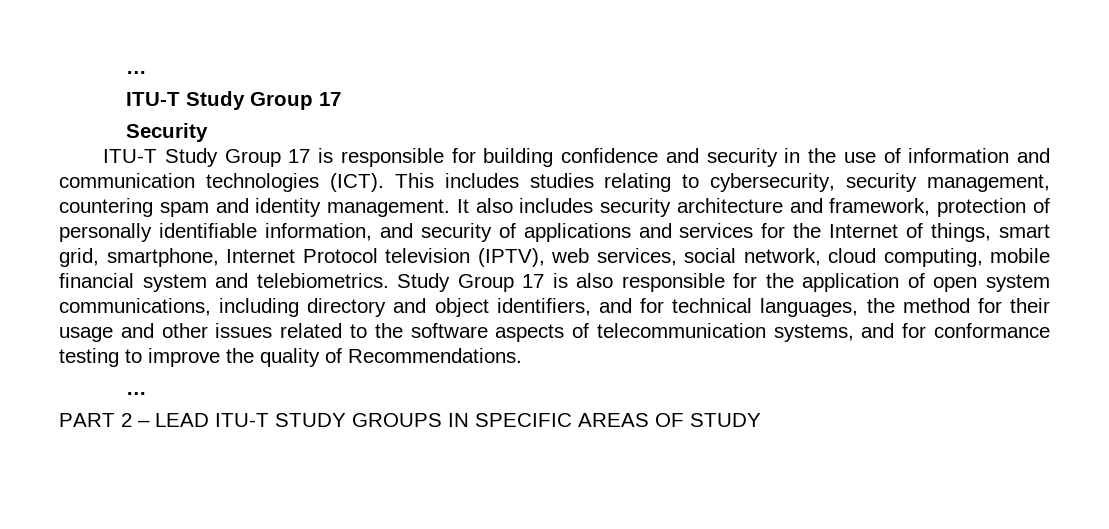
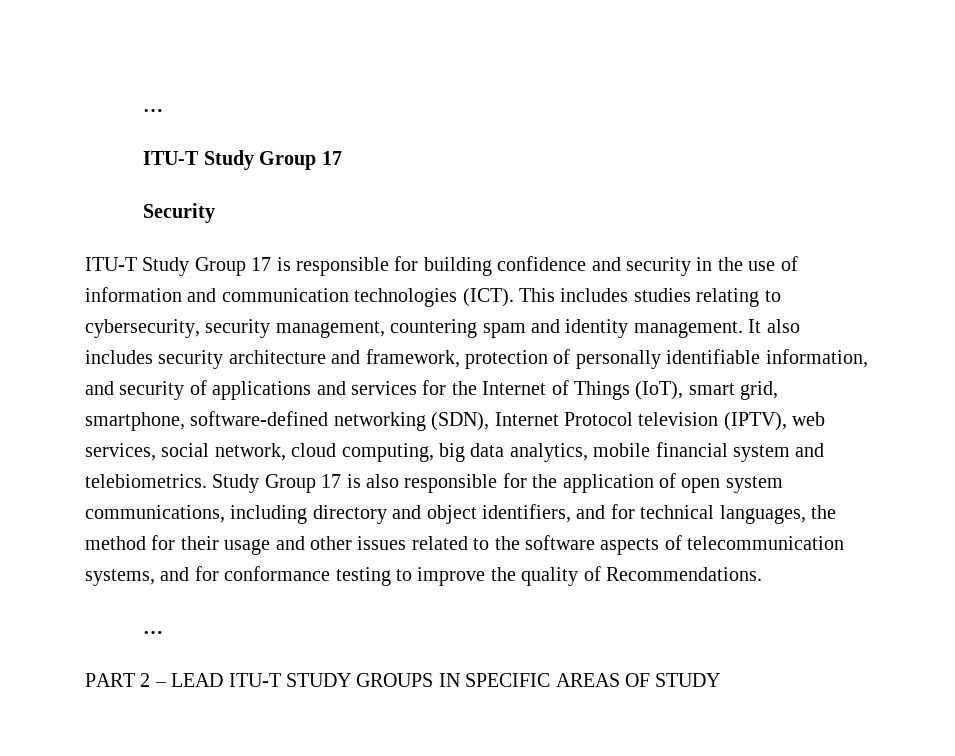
[931,223,992,242] things, -> [573,381,684,400] Things (IoT),
(219, 257) none -> [190,411,490,431] software-defined networking (SDN),
(983, 257) none -> [439,443,588,462] big data analytics,

